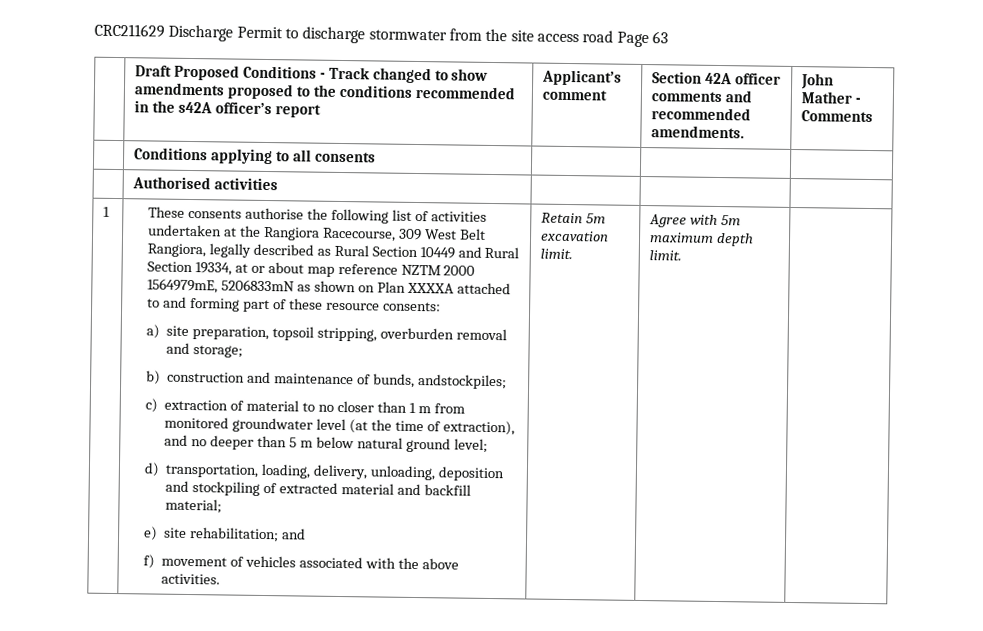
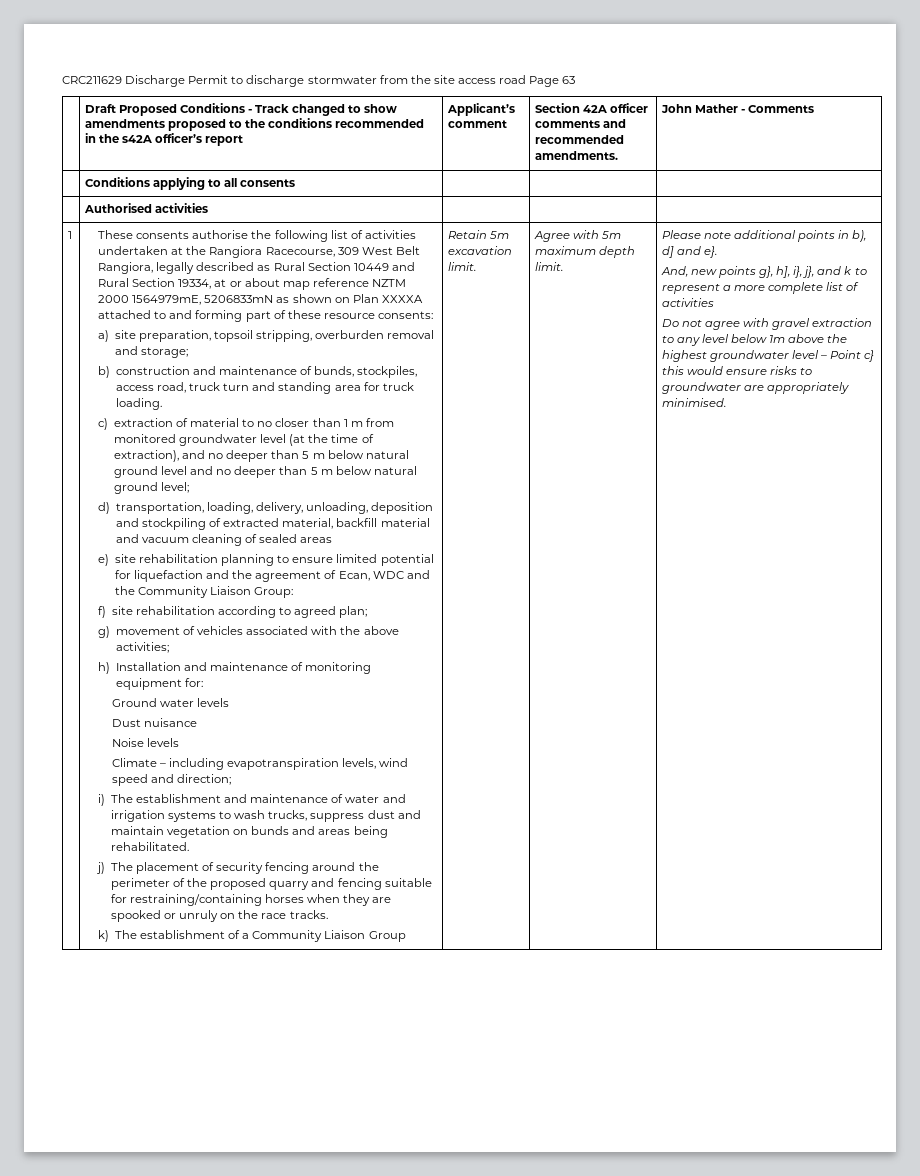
[417,374,507,390] andstockpiles; -> [357,366,418,378] [115,382,414,394] [115,398,162,410] stockpiles, access road, truck turn and standing area for truck loading.
(451, 445) none -> [160,466,417,478] [113,482,158,494] level and no deeper than 5 m below natural ground
[341,483,471,496] [165,498,223,514] [143,526,307,543] [143,554,156,569] material and backfill material; // e) site rehabilitation; and // f) -> [282,518,430,529] [115,534,333,546] [98,554,434,566] [114,570,430,582] [114,586,294,598] [98,606,368,618] [98,626,111,638] material, backfill material and vacuum cleaning of sealed areas // e) site rehabilitation planning to ensure limited potential for liquefaction and the agreement of Ecan, WDC and the Community Liaison Group: // f) site rehabilitation according to agreed plan; // g)
[161,573,221,585] activities. -> [115,642,169,653] [98,662,372,674] [115,678,203,690] [111,698,229,707] [111,718,197,727] [111,738,179,747] [111,758,409,770] [111,774,231,786] [98,794,406,806] [110,810,421,822] [110,826,388,838] [110,842,189,851] [96,862,379,874] [110,878,432,890] [110,894,392,906] [110,910,328,922] [98,930,406,942] activities; // h) Installation and maintenance of monitoring equipment for: // Ground water levels // Dust nuisance // Noise levels // Climate – including evapotranspiration levels, wind speed and direction; // i) The establishment and maintenance of water and irrigation systems to wash trucks, suppress dust and maintain vegetation on bunds and areas being rehabilitated. // j) The placement of security fencing around the perimeter of the proposed quarry and fencing suitable for restraining/containing horses when they are spooked or unruly on the race tracks. // k) The establishment of a Community Liaison Group
(683, 255) none -> [661,230,867,242] [661,246,717,258] [660,266,867,278] [661,282,860,294] [661,298,714,307] [661,318,873,330] [661,334,848,346] [661,350,875,362] [661,366,813,375] [661,382,849,394] [661,398,726,407] Please note additional points in b), d] and e}. // And, new points g}, h], i}, j}, and k to represent a more complete list of activities // Do not agree with gravel extraction to any level below 1m above the highest groundwater level – Point c} this would ensure risks to groundwater are appropriately minimised.

